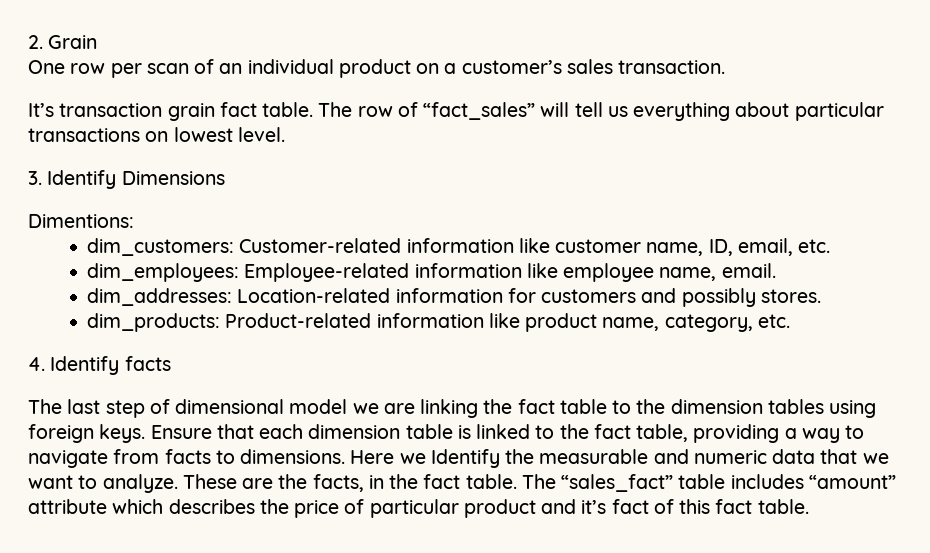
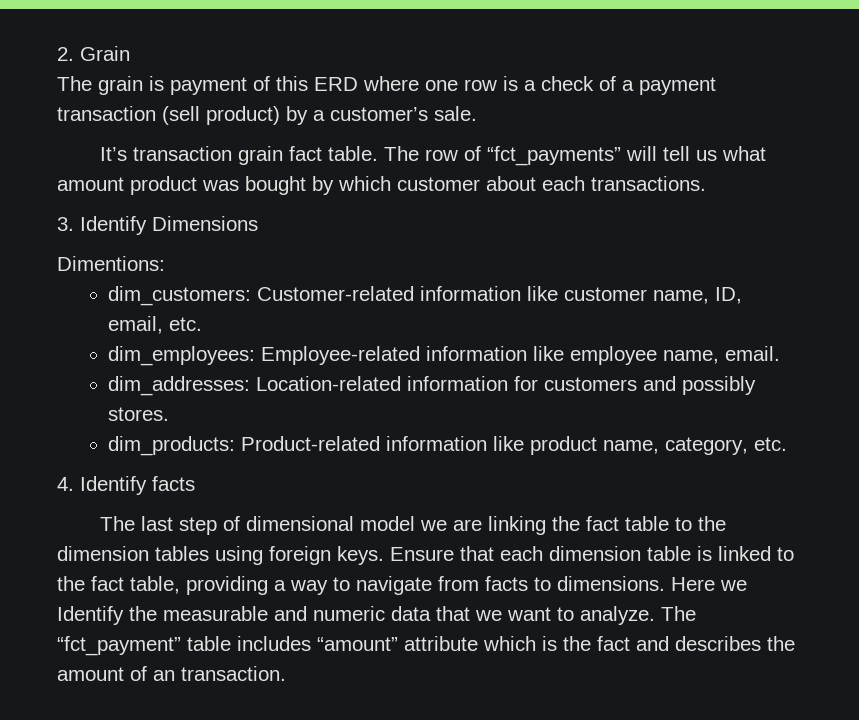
[28,59,726,78] One row per scan of an individual product on a customer’s sales transaction. -> [57,76,716,95] [57,106,477,125] The grain is payment of this ERD where one row is a check of a payment transaction (sell product) by a customer’s sale.
[423,102,536,120] “fact_sales” -> [487,146,622,166] “fct_payments”
[633,102,884,121] [28,127,285,142] everything about particular transactions on lowest level. -> [722,146,767,161] [57,176,706,195] what amount product was bought by which customer about each transactions.
[182,474,674,492] These are the facts, in the fact table. The “sales_fact” -> [661,606,696,621] [57,636,181,656] The “fct_payment”
[168,499,809,518] describes the price of particular product and it’s fact of this fact table. -> [542,636,795,651] [57,666,286,681] is the fact and describes the amount of an transaction.

